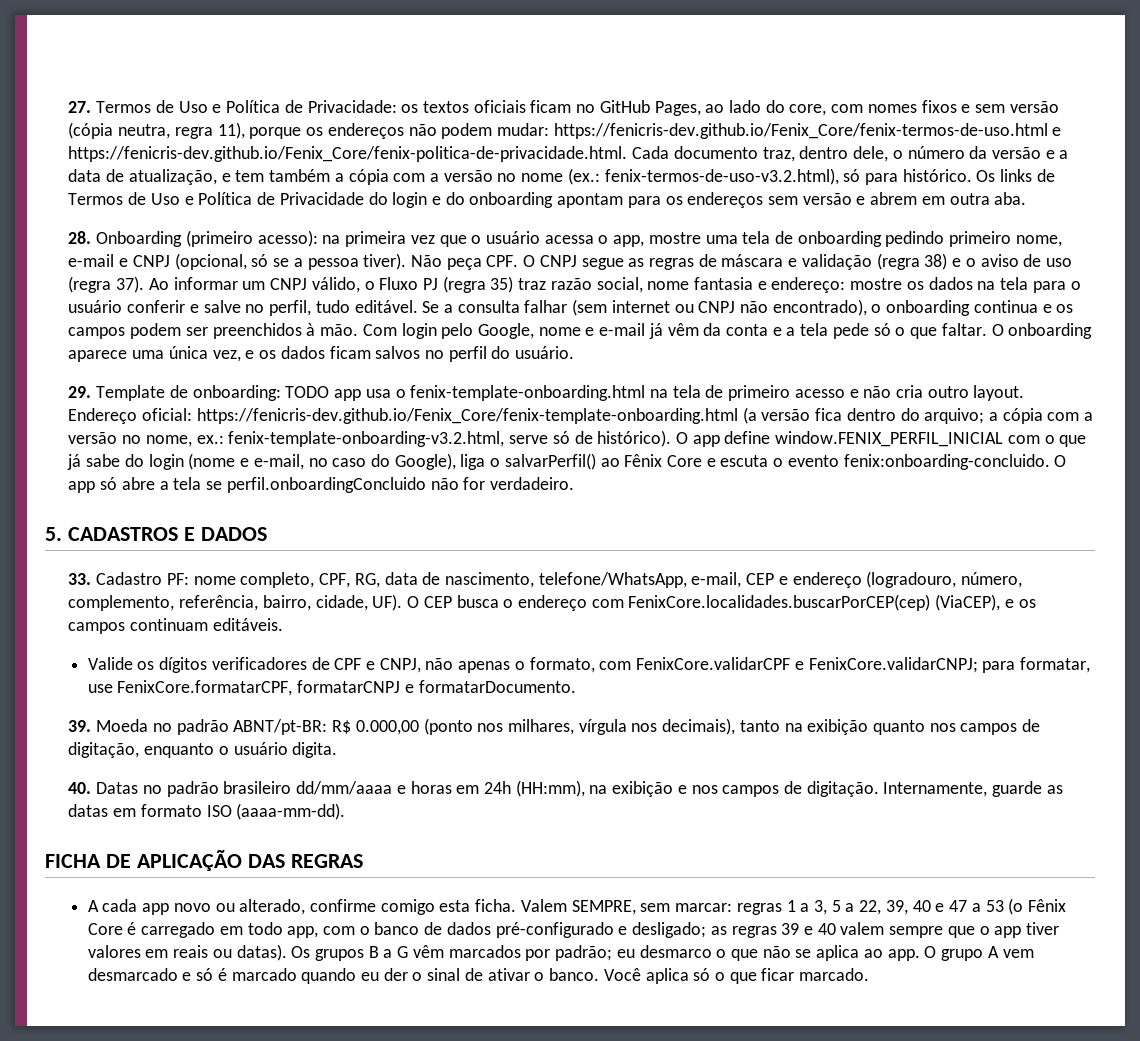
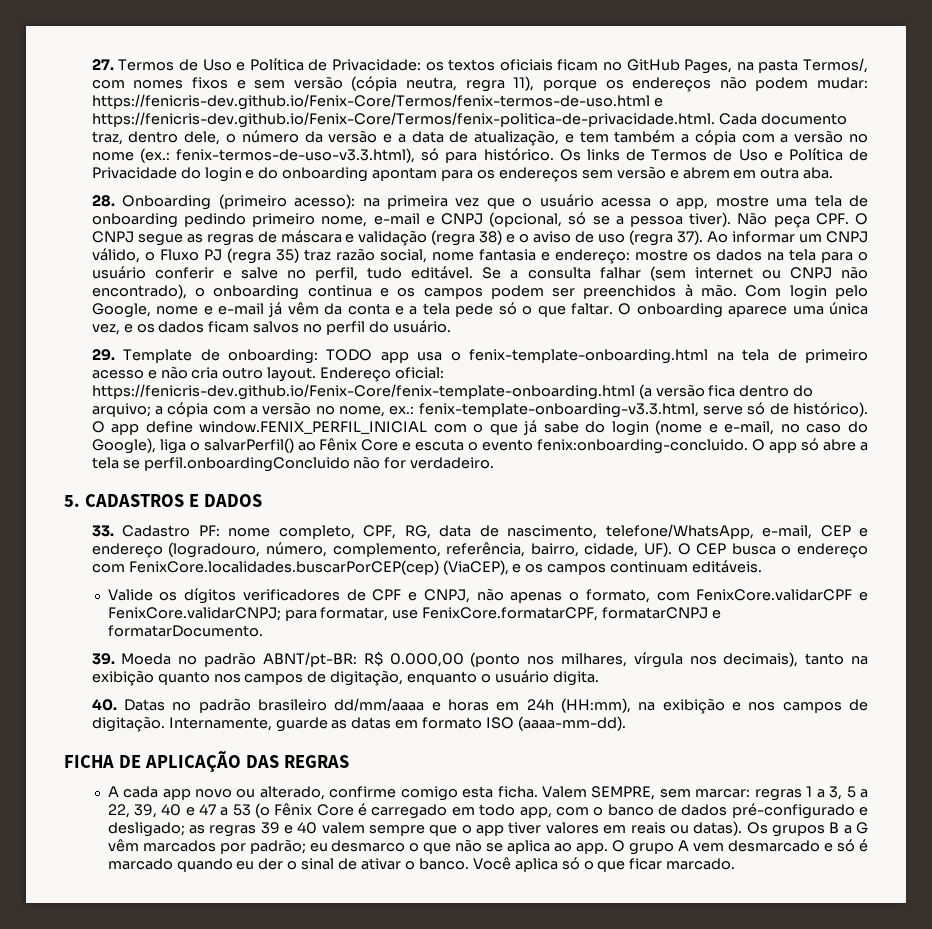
[705,100,827,116] ao lado do core, -> [736,58,868,73] na pasta Termos/,
[553,123,1062,139] [68,146,628,162] https://fenicris-dev.github.io/Fenix_Core/fenix-termos-de-uso.html e https://fenicris-dev.github.io/Fenix_Core/fenix-politica-de-privacidade.html. -> [91,94,663,110] [91,112,715,128] https://fenicris-dev.github.io/Fenix-Core/Termos/fenix-termos-de-uso.html e https://fenicris-dev.github.io/Fenix-Core/Termos/fenix-politica-de-privacidade.html.
[604,168,839,185] fenix-termos-de-uso-v3.2.html), -> [176,148,416,163] fenix-termos-de-uso-v3.3.html),
[196,408,738,424] https://fenicris-dev.github.io/Fenix_Core/fenix-template-onboarding.html -> [91,384,635,400] https://fenicris-dev.github.io/Fenix-Core/fenix-template-onboarding.html
[228,431,505,447] fenix-template-onboarding-v3.2.html, -> [418,403,699,418] fenix-template-onboarding-v3.3.html,

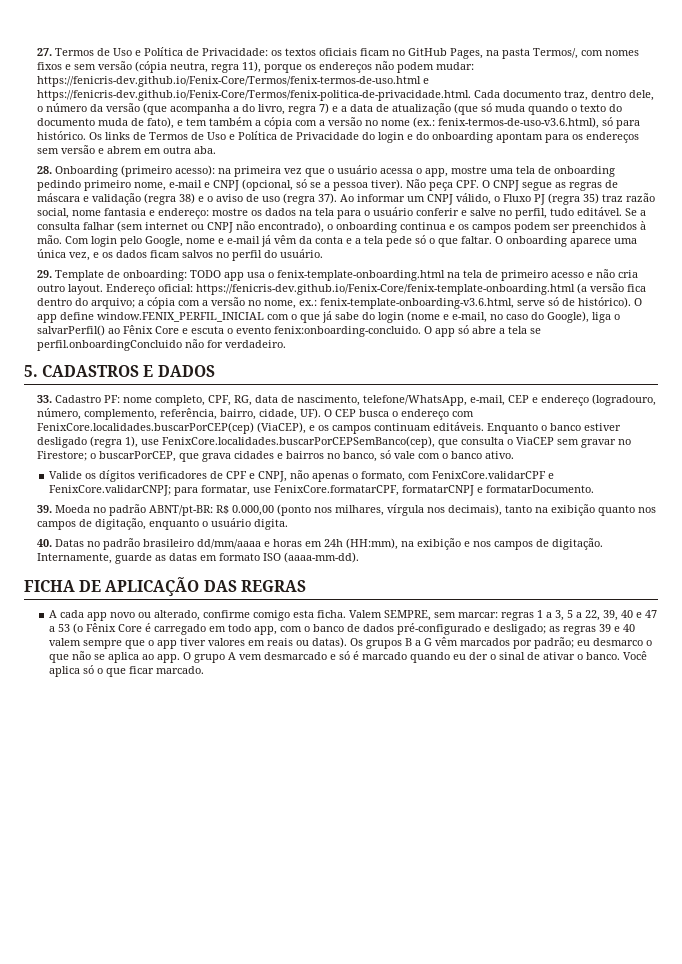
[383,130,560,146] e a data de atualização, -> [142,103,622,115] [36,117,174,129] (que acompanha a do livro, regra 7) e a data de atualização (que só muda quando o texto do documento muda de fato),
[176,148,416,163] fenix-termos-de-uso-v3.3.html), -> [437,117,599,129] fenix-termos-de-uso-v3.6.html),
[418,403,699,418] fenix-template-onboarding-v3.3.html, -> [319,298,514,309] fenix-template-onboarding-v3.6.html,
(763, 566) none -> [486,423,621,434] [36,436,631,448] [36,450,514,462] Enquanto o banco estiver desligado (regra 1), use FenixCore.localidades.buscarPorCEPSemBanco(cep), que consulta o ViaCEP sem gravar no Firestore; o buscarPorCEP, que grava cidades e bairros no banco, só vale com o banco ativo.

